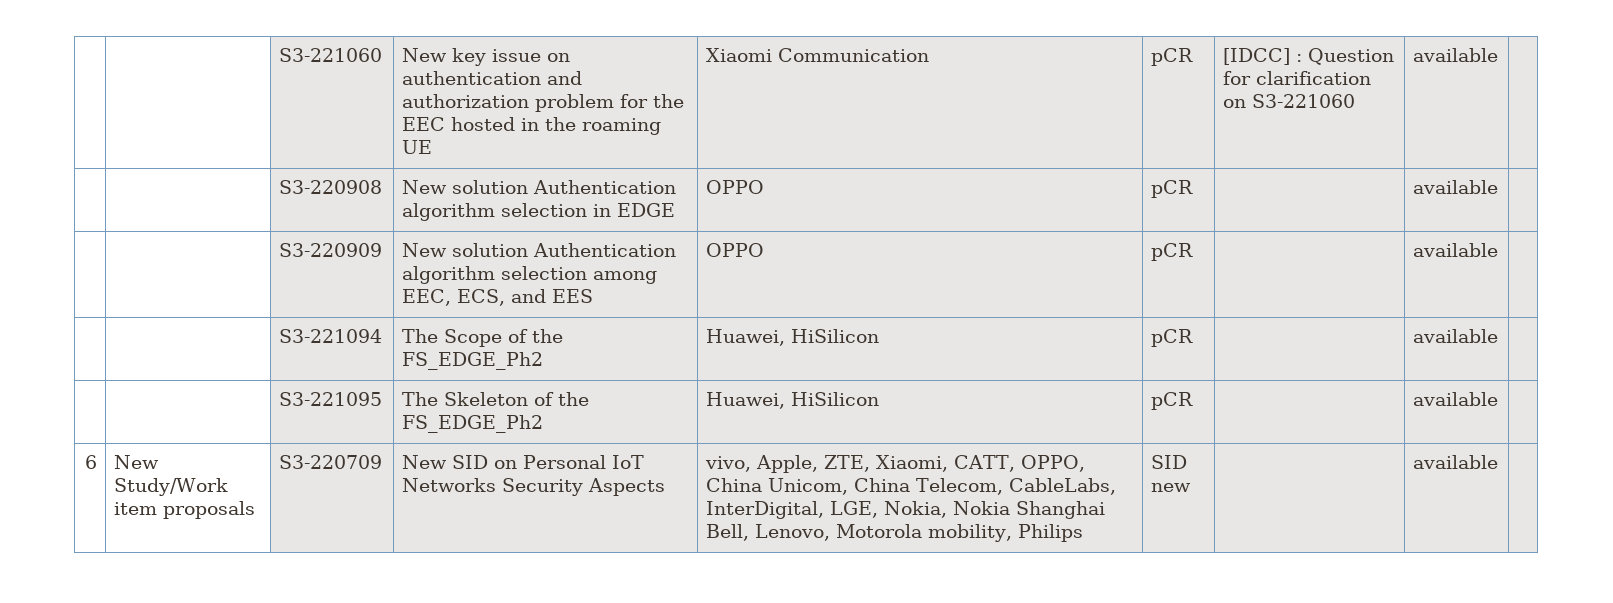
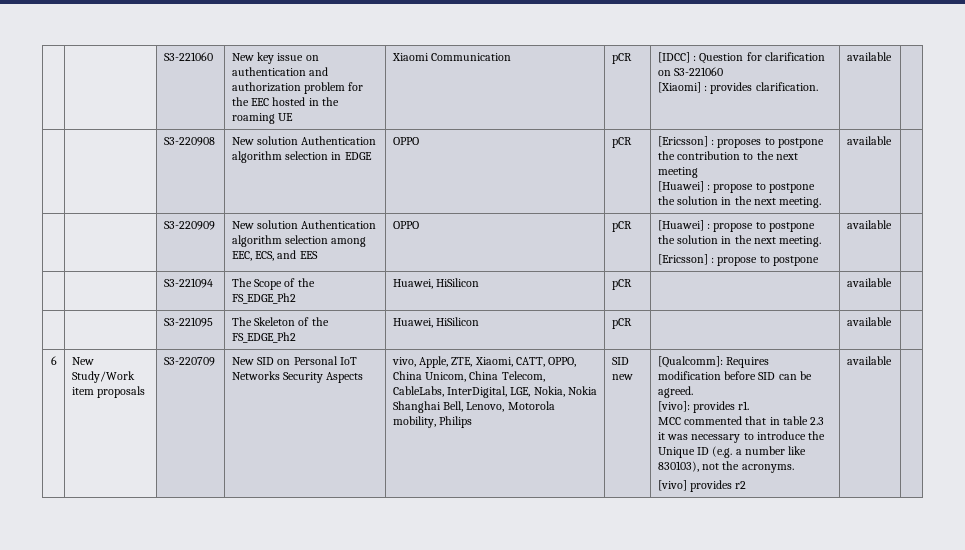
(1356, 101) none -> [657,82,818,94] // [Xiaomi] : provides clarification.
(1194, 189) none -> [657,136,824,148] [657,151,798,160] [657,167,698,178] [657,181,815,193] [657,196,822,208] [Ericsson] : proposes to postpone the contribution to the next meeting // [Huawei] : propose to postpone the solution in the next meeting.
(1194, 252) none -> [657,220,815,232] [657,235,822,247] [657,254,819,266] [Huawei] : propose to postpone the solution in the next meeting. // [Ericsson] : propose to postpone
(1192, 487) none -> [657,356,770,368] [657,371,812,380] [657,386,693,398] [657,401,750,413] [657,416,825,425] [657,431,826,443] [657,446,807,458] [657,461,794,473] [657,480,747,492] [Qualcomm]: Requires modification before SID can be agreed. // [vivo]: provides r1. // MCC commented that in table 2.3 it was necessary to introduce the Unique ID (e.g. a number like 830103), not the acronyms. // [vivo] provides r2

